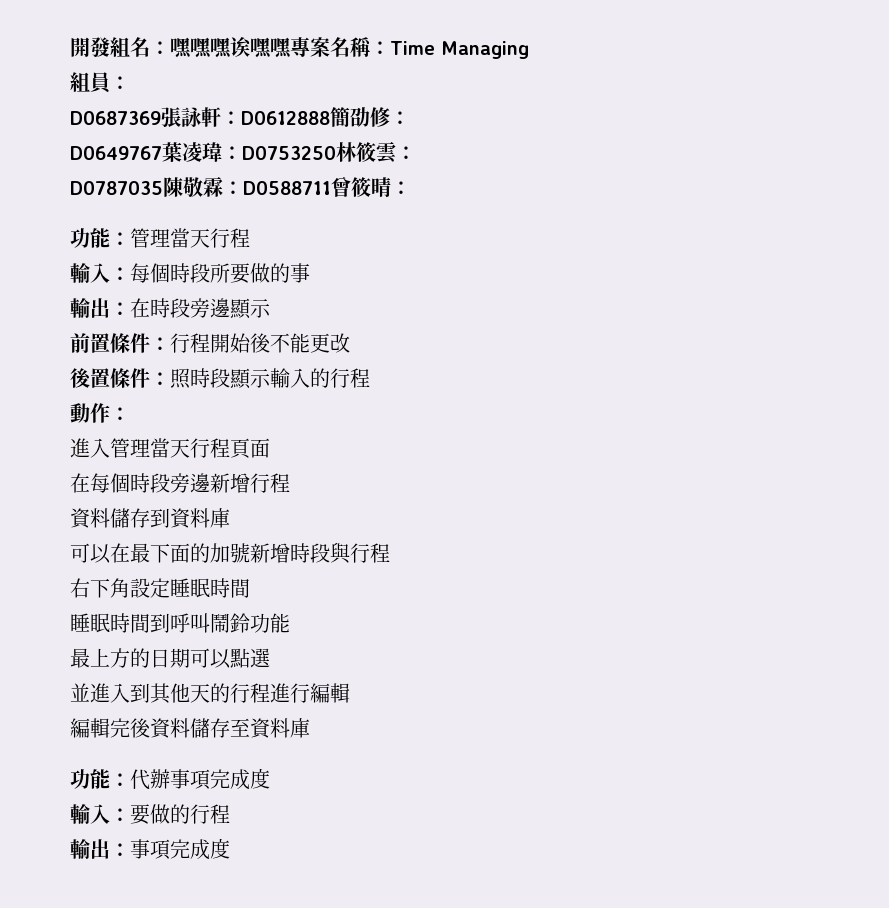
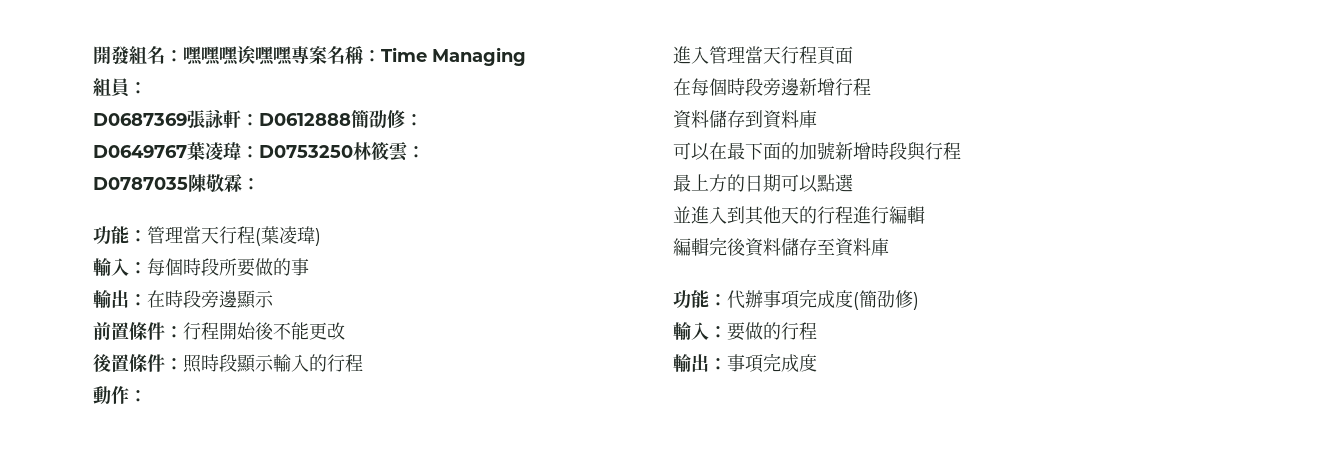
[243,176,411,197] D0588711曾筱晴： -> (260, 184) none
(250, 238) none -> [255,226,321,246] (葉凌瑋)
[70,578,250,598] [70,613,290,633] // 右下角設定睡眠時間 // 睡眠時間到呼叫鬧鈴功能 -> (961, 151) none
(270, 778) none -> [853,290,919,310] (簡劭修)

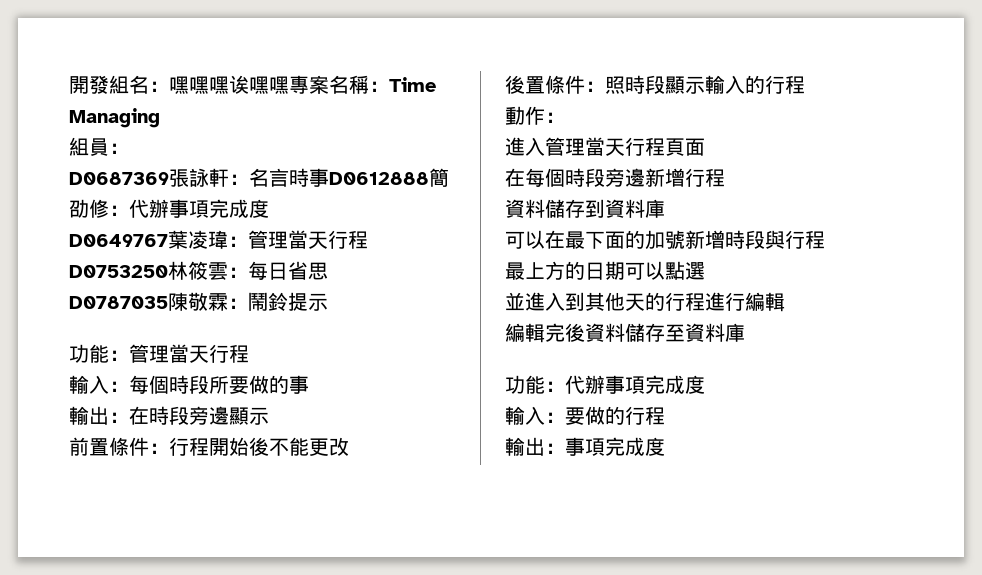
(259, 120) none -> [249,168,329,187] 名言時事
(423, 120) none -> [129,199,269,218] 代辦事項完成度
(259, 152) none -> [248,230,368,249] 管理當天行程
(425, 152) none -> [248,261,328,280] 每日省思
(260, 184) none -> [248,292,328,311] 鬧鈴提示
[255,226,321,246] (葉凌瑋) -> (249, 353) none
[853,290,919,310] (簡劭修) -> (705, 384) none

